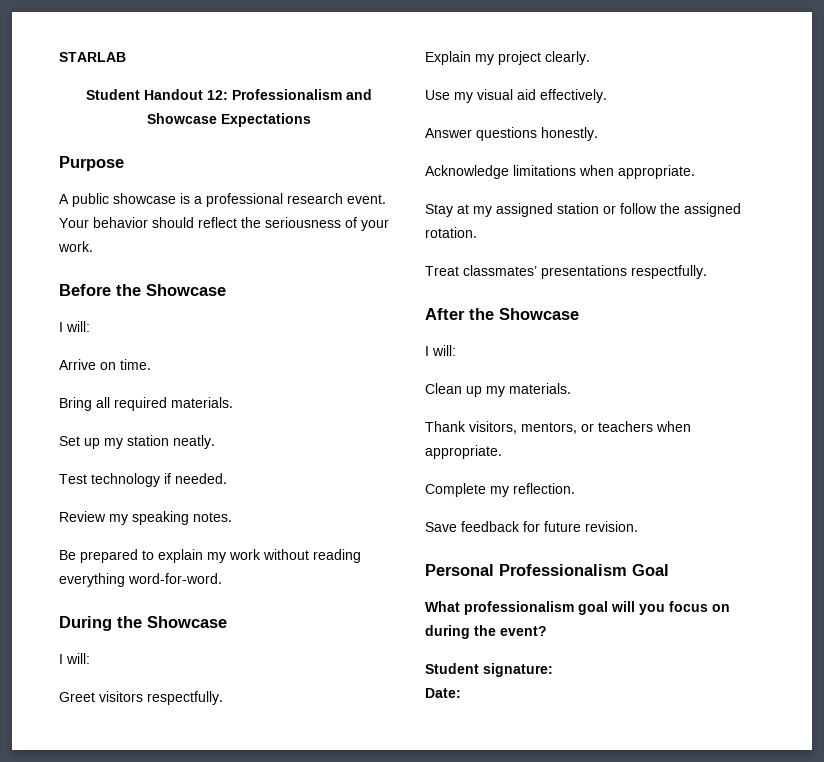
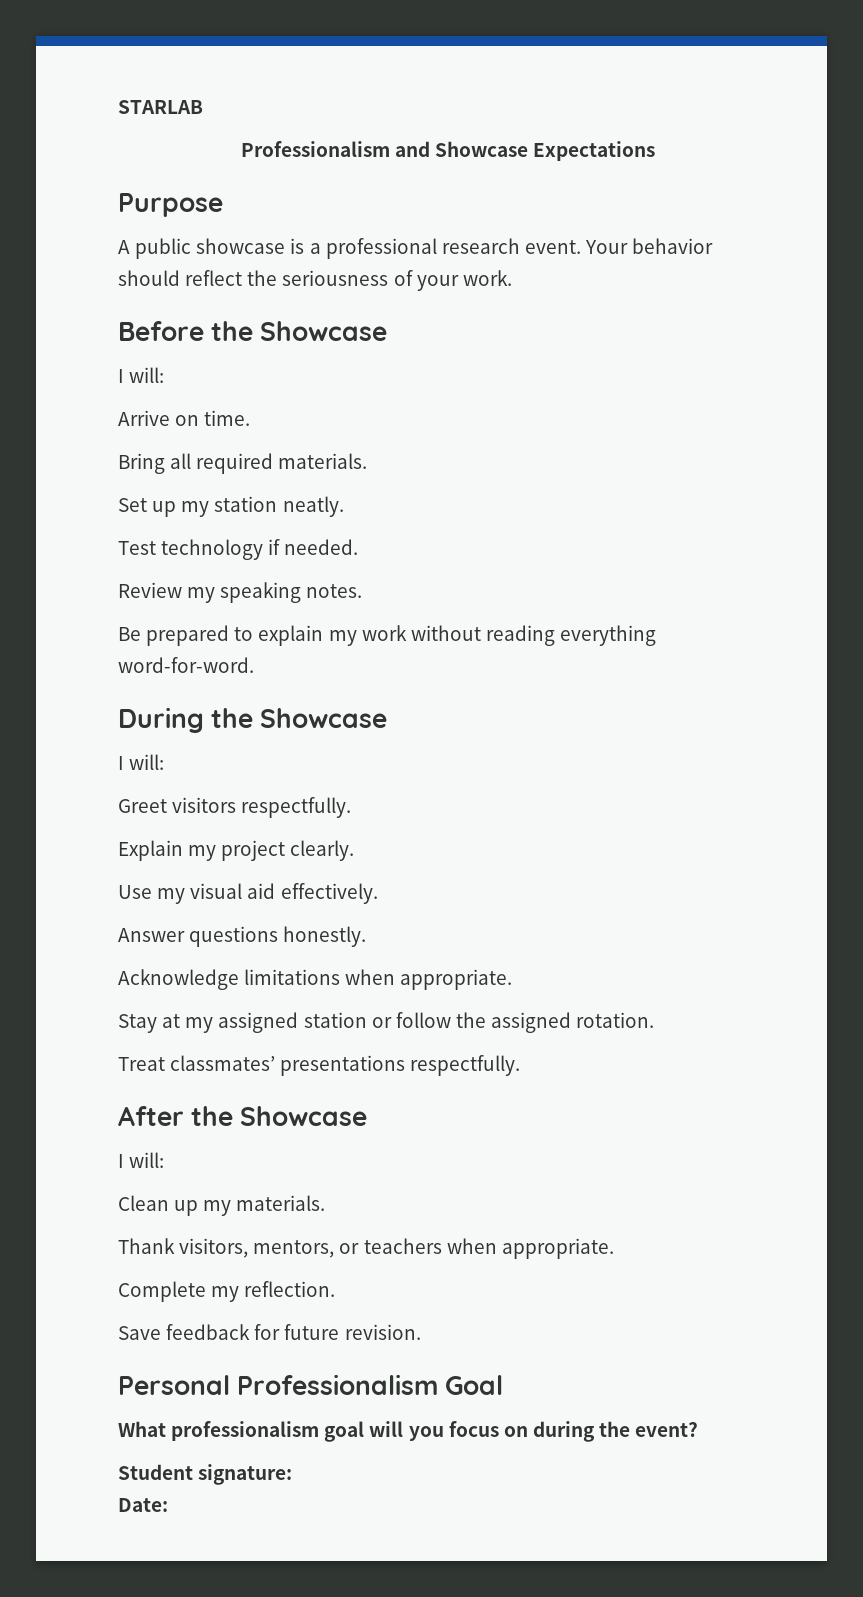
[86,89,228,100] Student Handout 12: -> (203, 107) none

